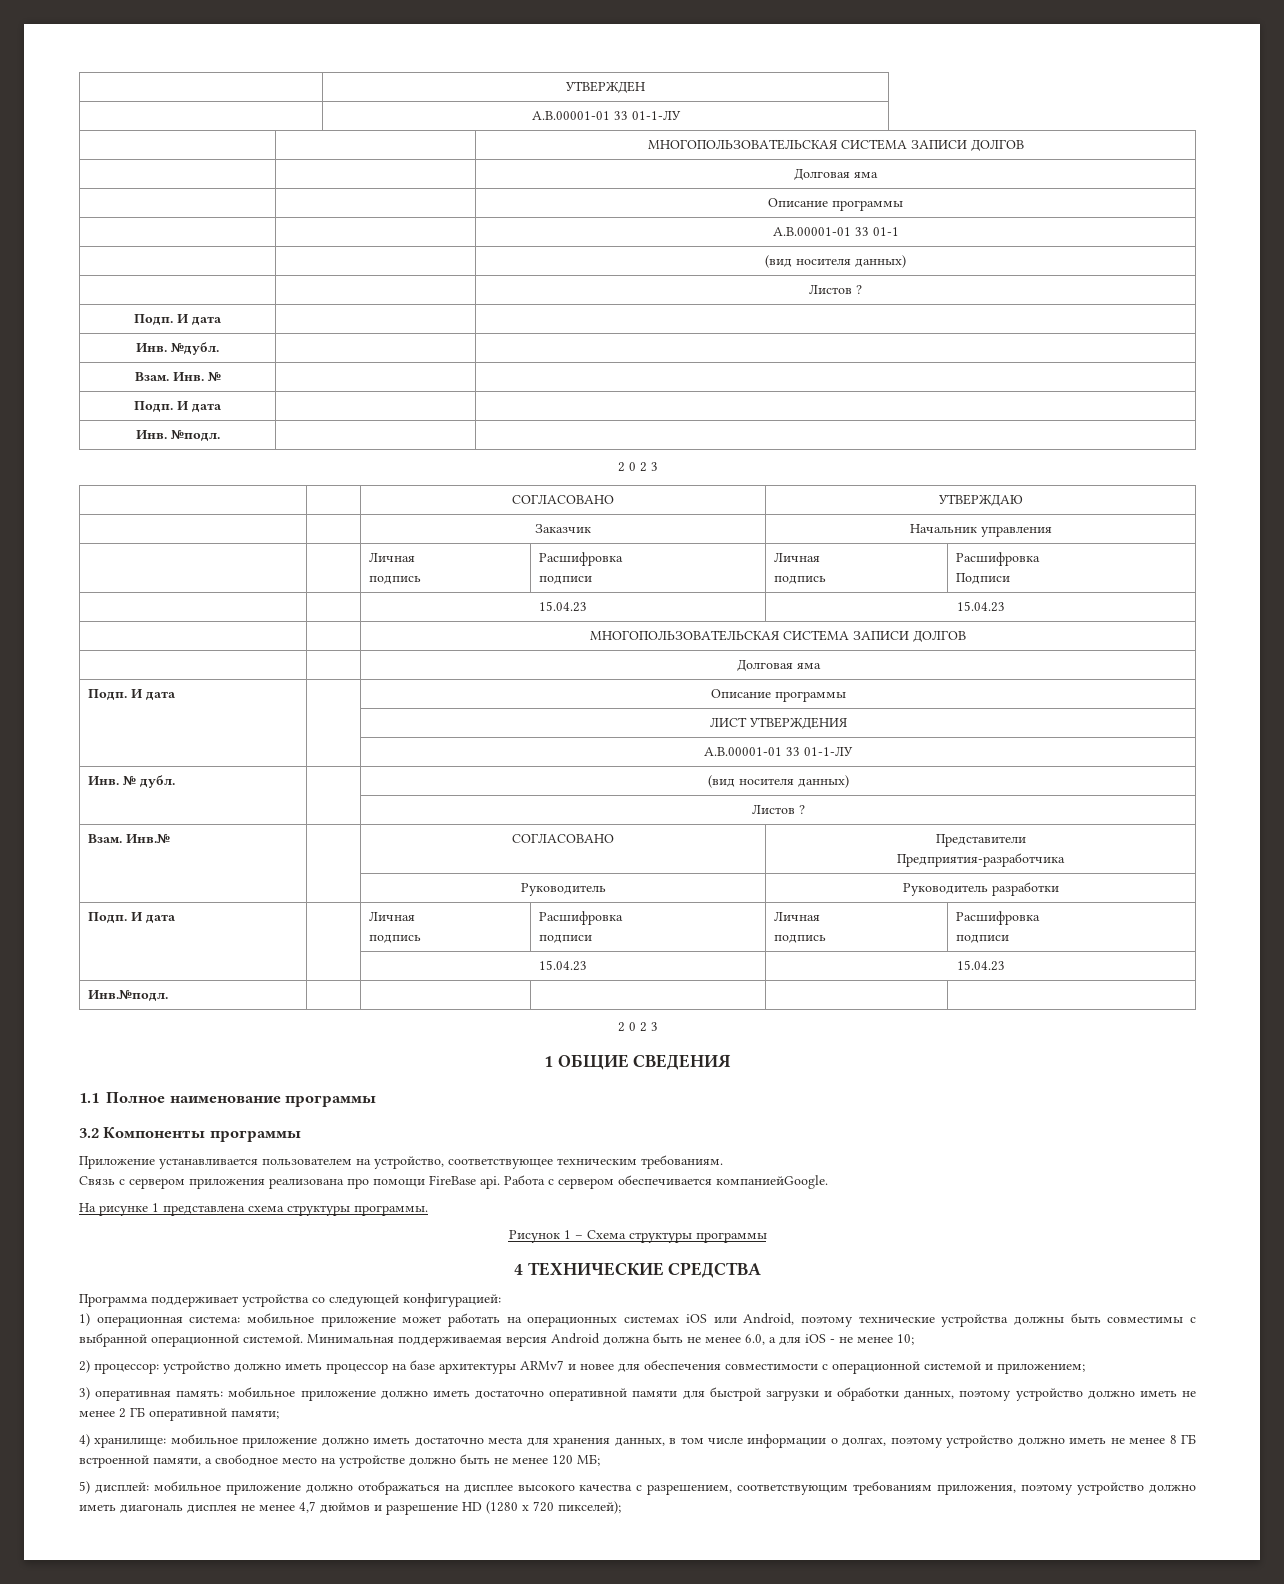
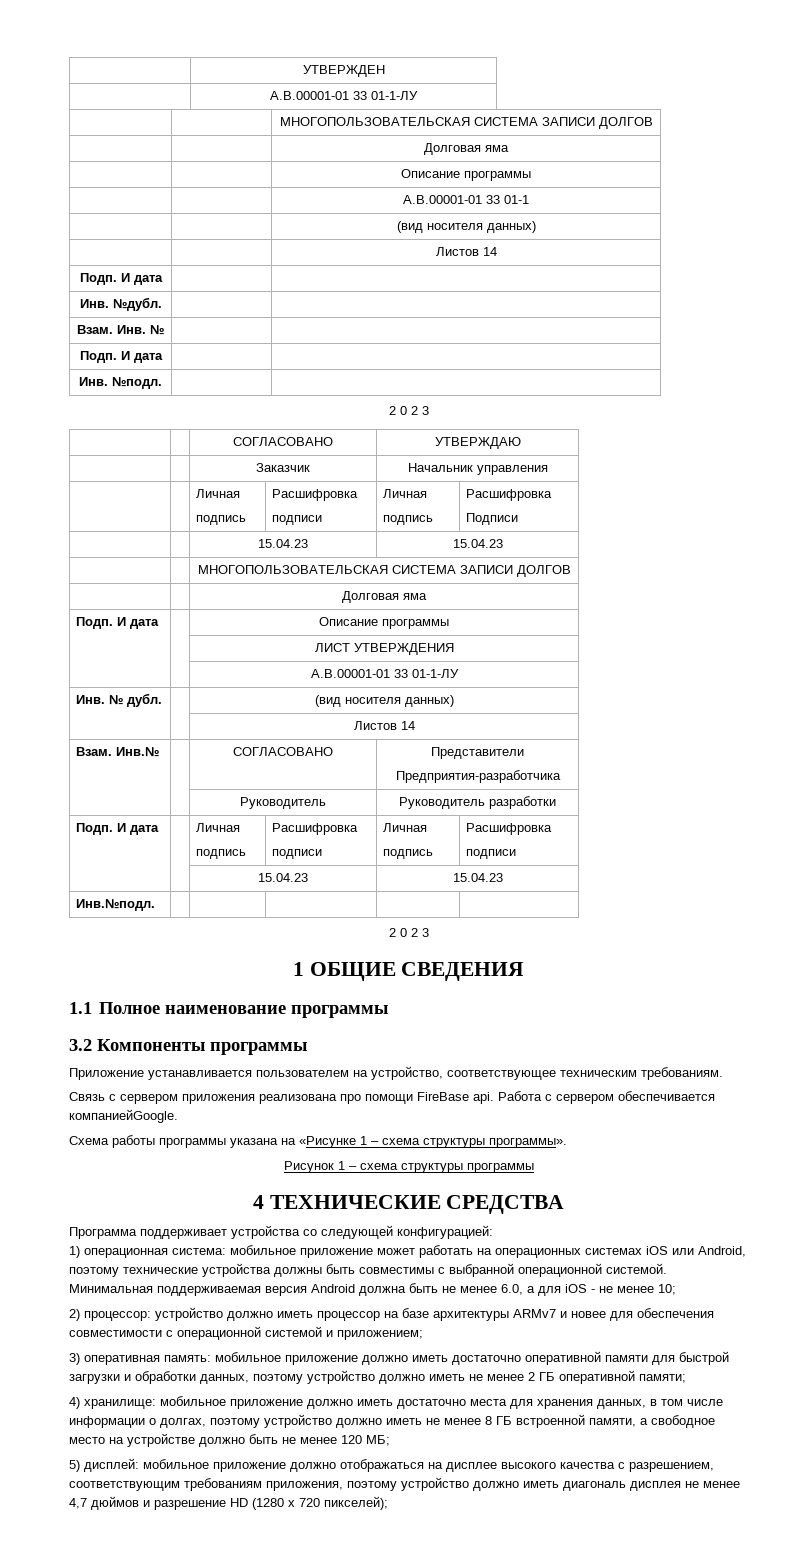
[856,285,862,294] ? -> [482,247,497,256] 14
[798,805,805,814] ? -> [400,721,415,730] 14
[79,1203,428,1216] На рисунке 1 представлена схема структуры программы. -> [69,1135,567,1148] Схема работы программы указана на «Рисунке 1 – схема структуры программы».
[586,1230,626,1239] Схема -> [359,1163,398,1170] cхема

